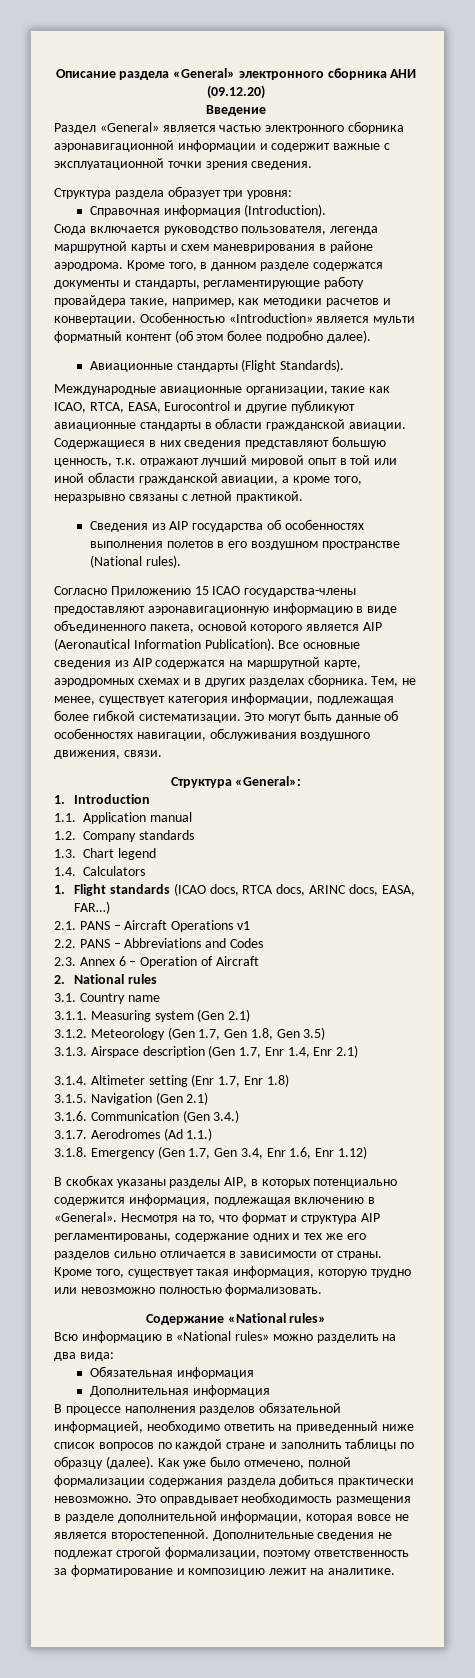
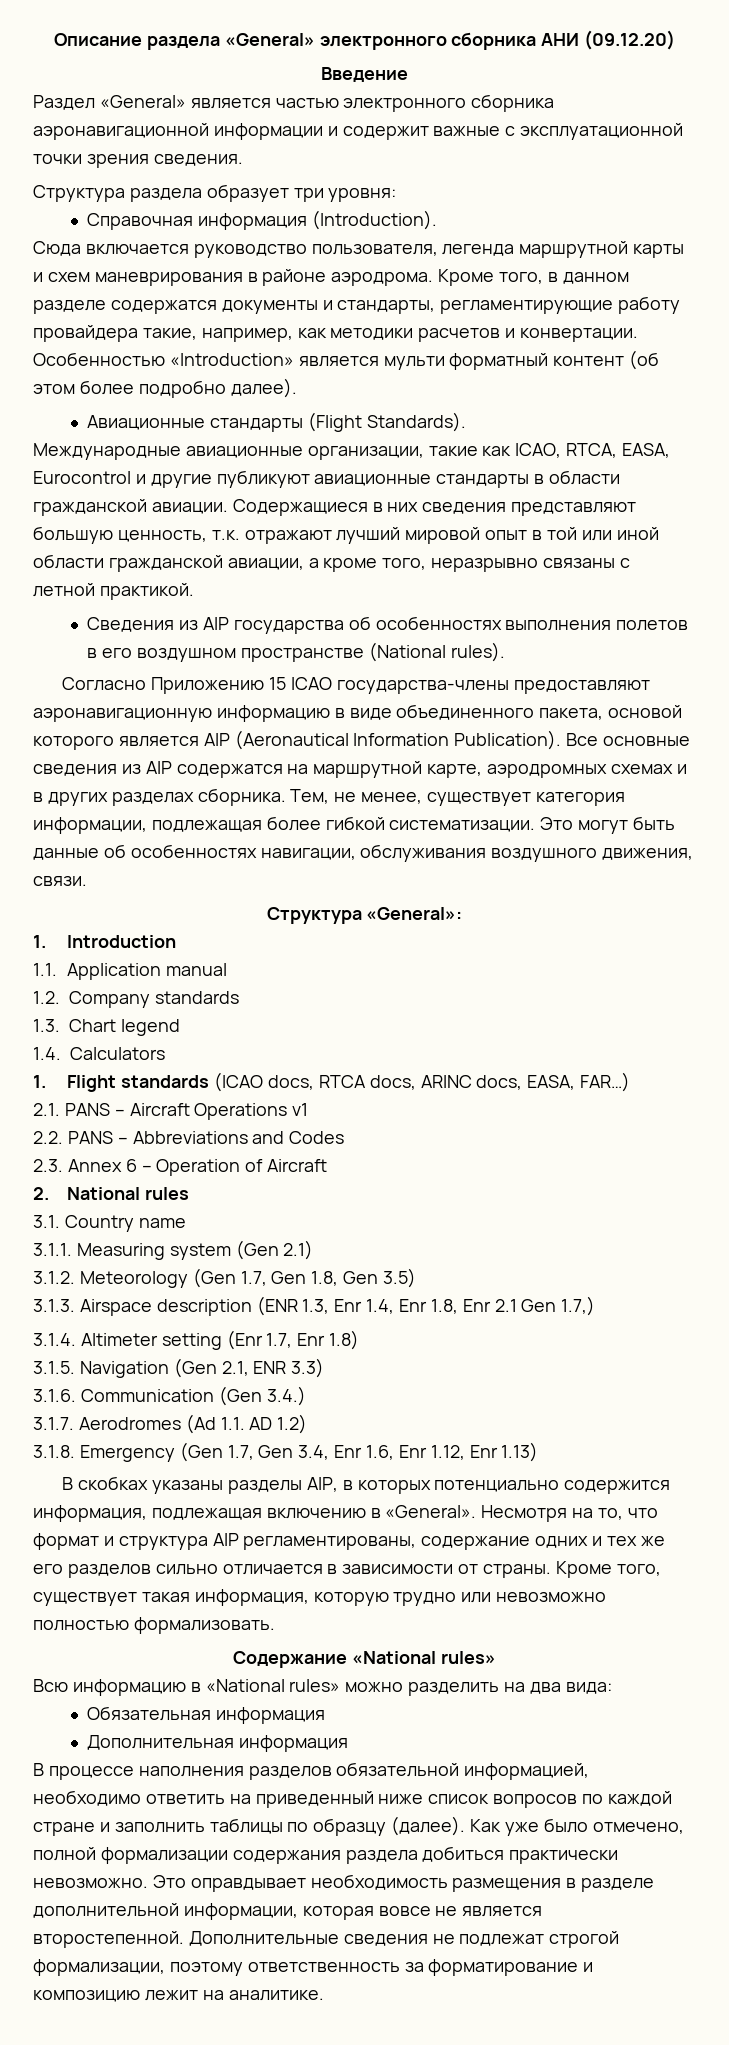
[208,1045,262,1058] (Gen 1.7, -> [256,1296,330,1316] (ENR 1.3,
[336,1045,359,1058] 2.1) -> [430,1296,596,1316] 1.8, Enr 2.1 Gen 1.7,)
[186,1092,209,1105] 2.1) -> [221,1358,325,1378] 2.1, ENR 3.3)
[186,1128,213,1141] 1.1.) -> [220,1414,308,1434] 1.1. AD 1.2)
[338,1146,368,1159] 1.12) -> [430,1442,539,1462] 1.12, Enr 1.13)

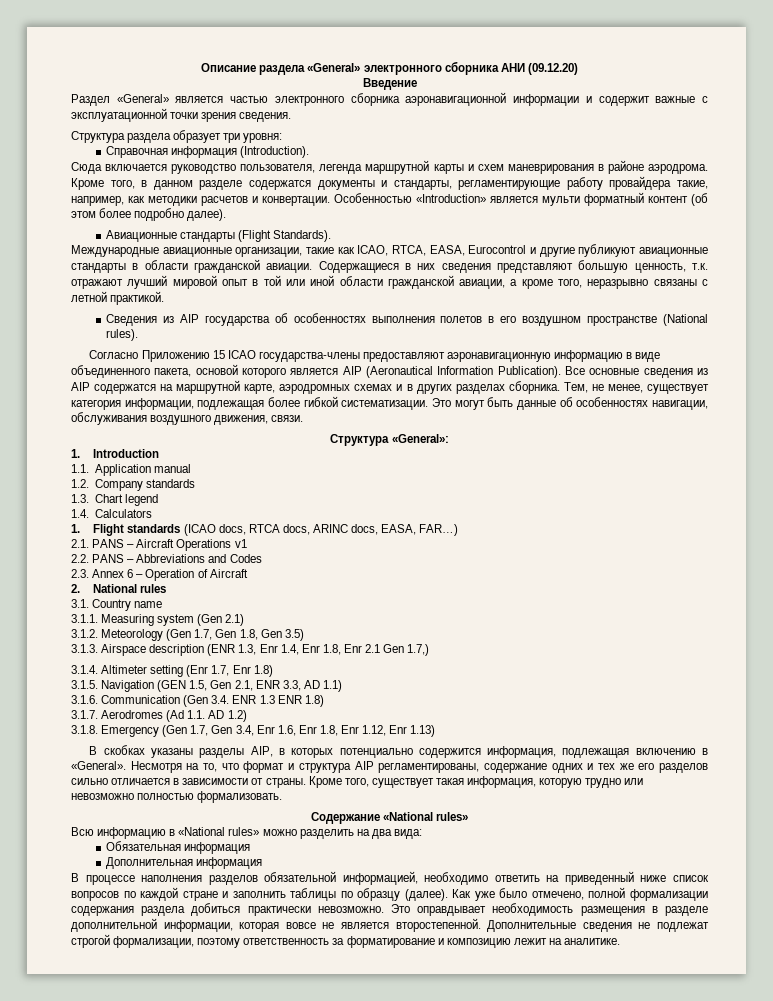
[173,1358,325,1378] [33,1386,306,1406] (Gen 2.1, ENR 3.3) // 3.1.6. Communication (Gen 3.4.) -> [157,680,342,692] [71,695,324,707] (GEN 1.5, Gen 2.1, ENR 3.3, AD 1.1) // 3.1.6. Communication (Gen 3.4. ENR 1.3 ENR 1.8)
(427, 1451) none -> [319,725,360,736] 1.8, Enr

